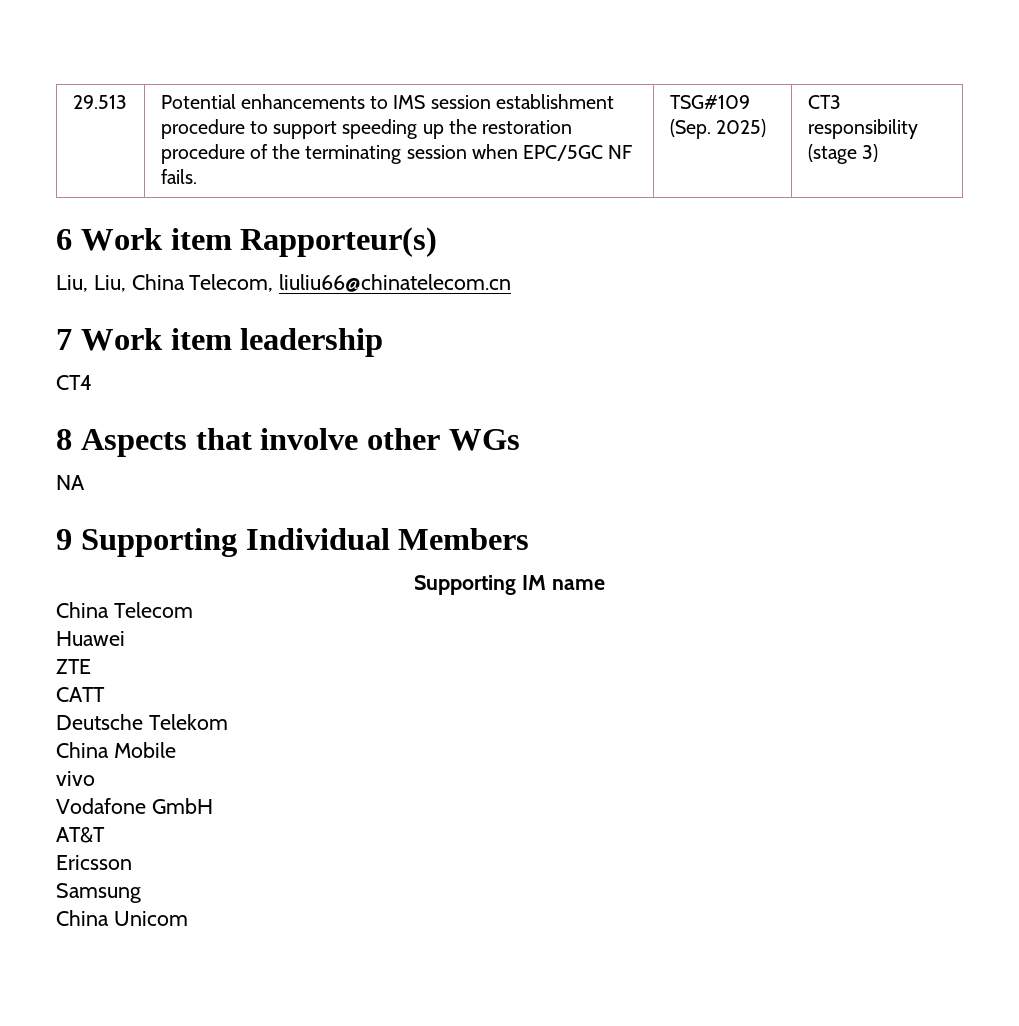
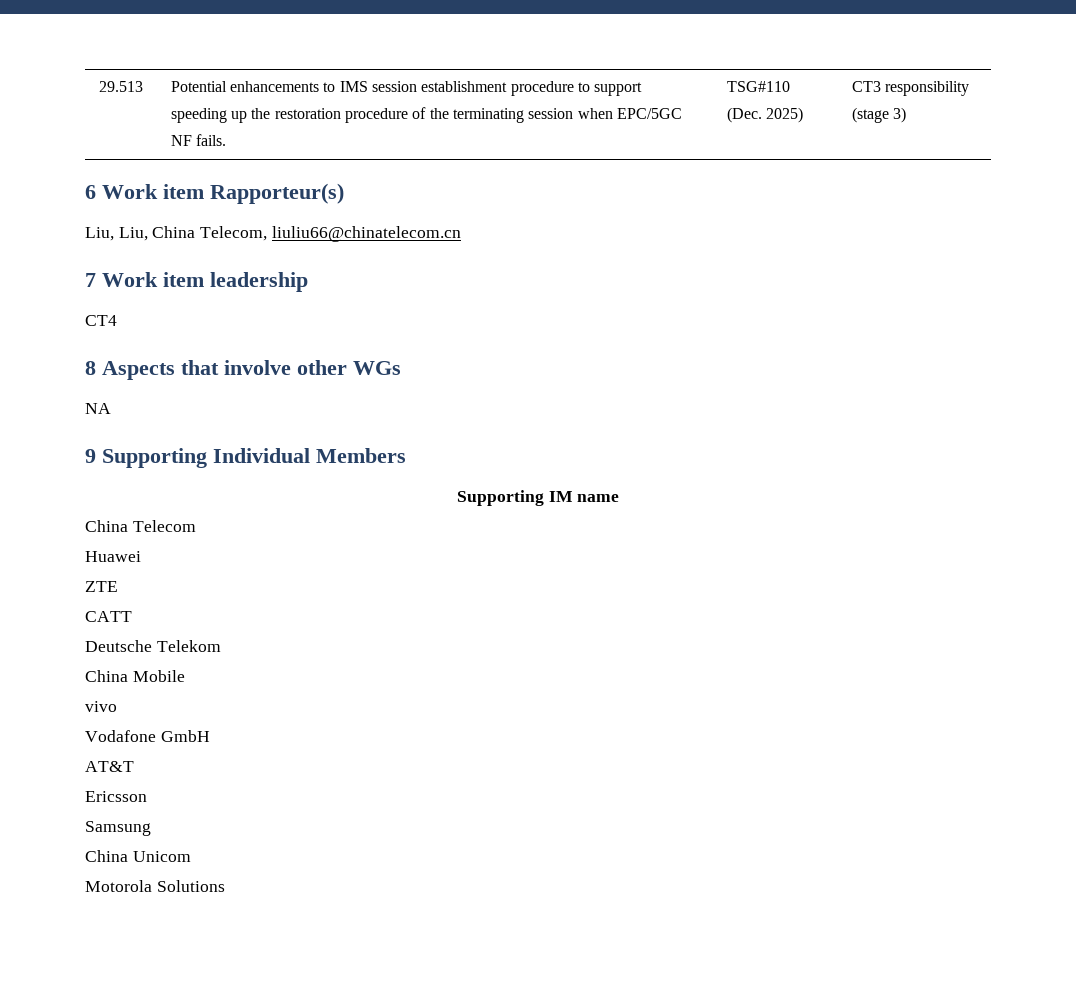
[669,95,750,109] [669,119,711,139] TSG#109 (Sep. -> [726,81,790,92] [726,107,762,123] TSG#110 (Dec.
(188, 918) none -> [85,880,225,892] // Motorola Solutions

